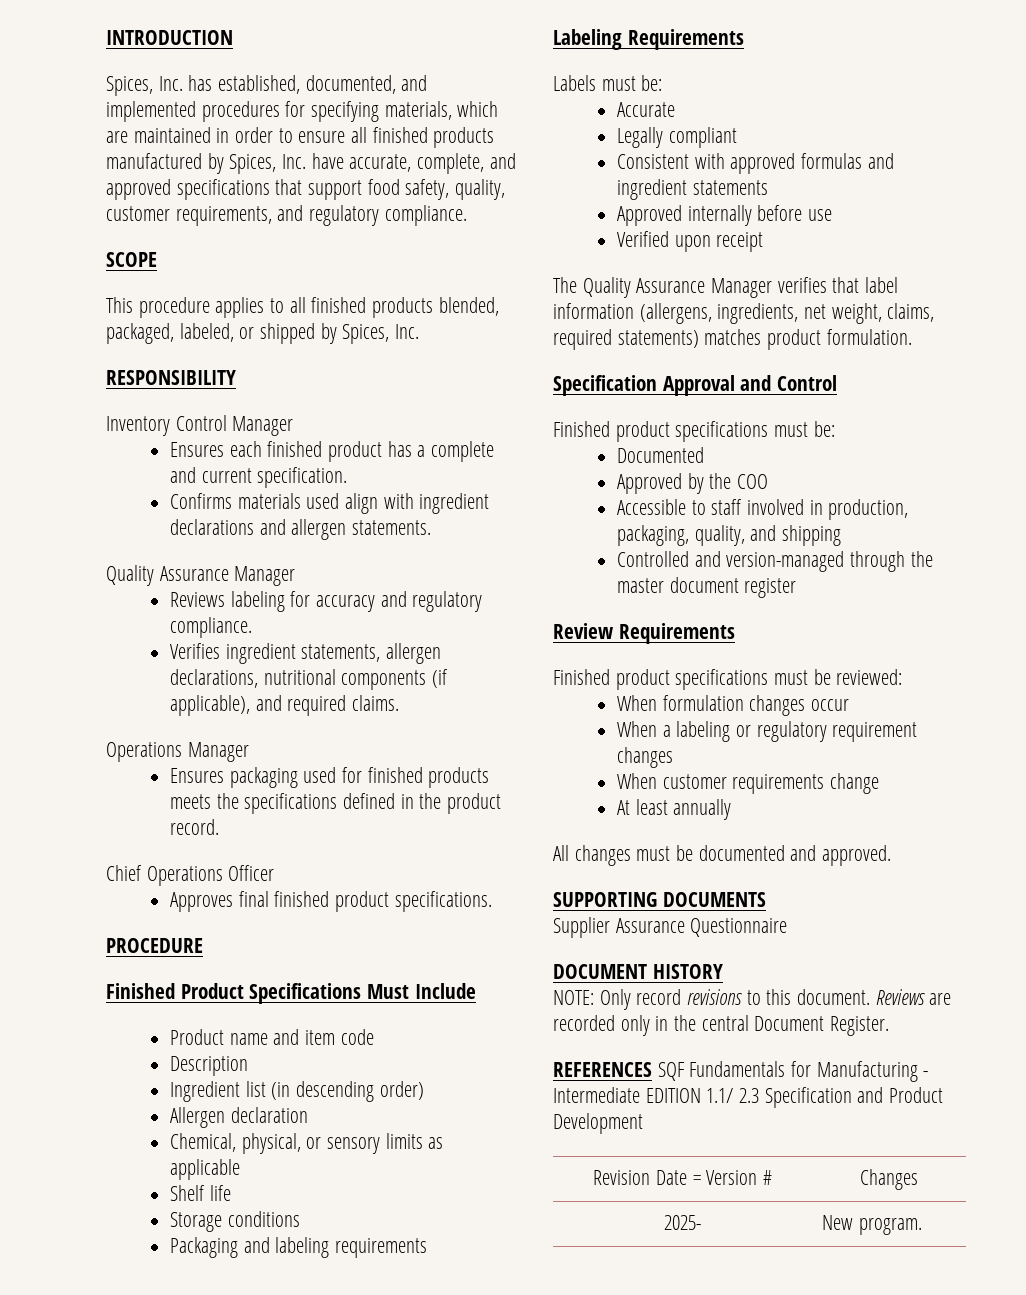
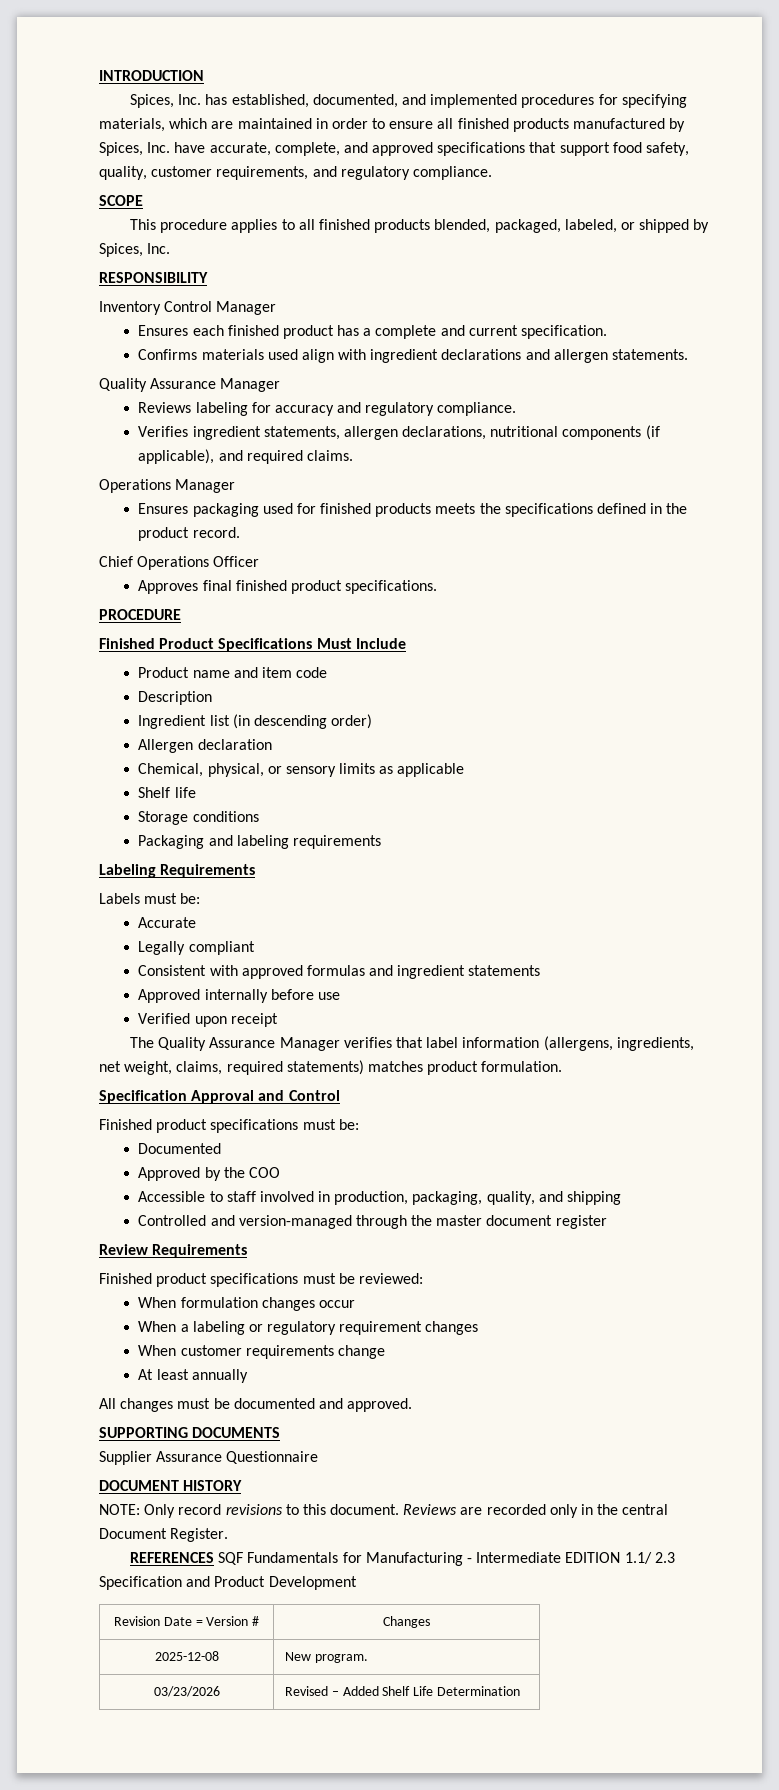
[664,1215,701,1230] 2025- -> [154,1651,219,1661] 2025-12-08
(922, 1226) none -> [153,1686,220,1697] [284,1686,520,1696] // 03/23/2026 | Revised – Added Shelf Life Determination

